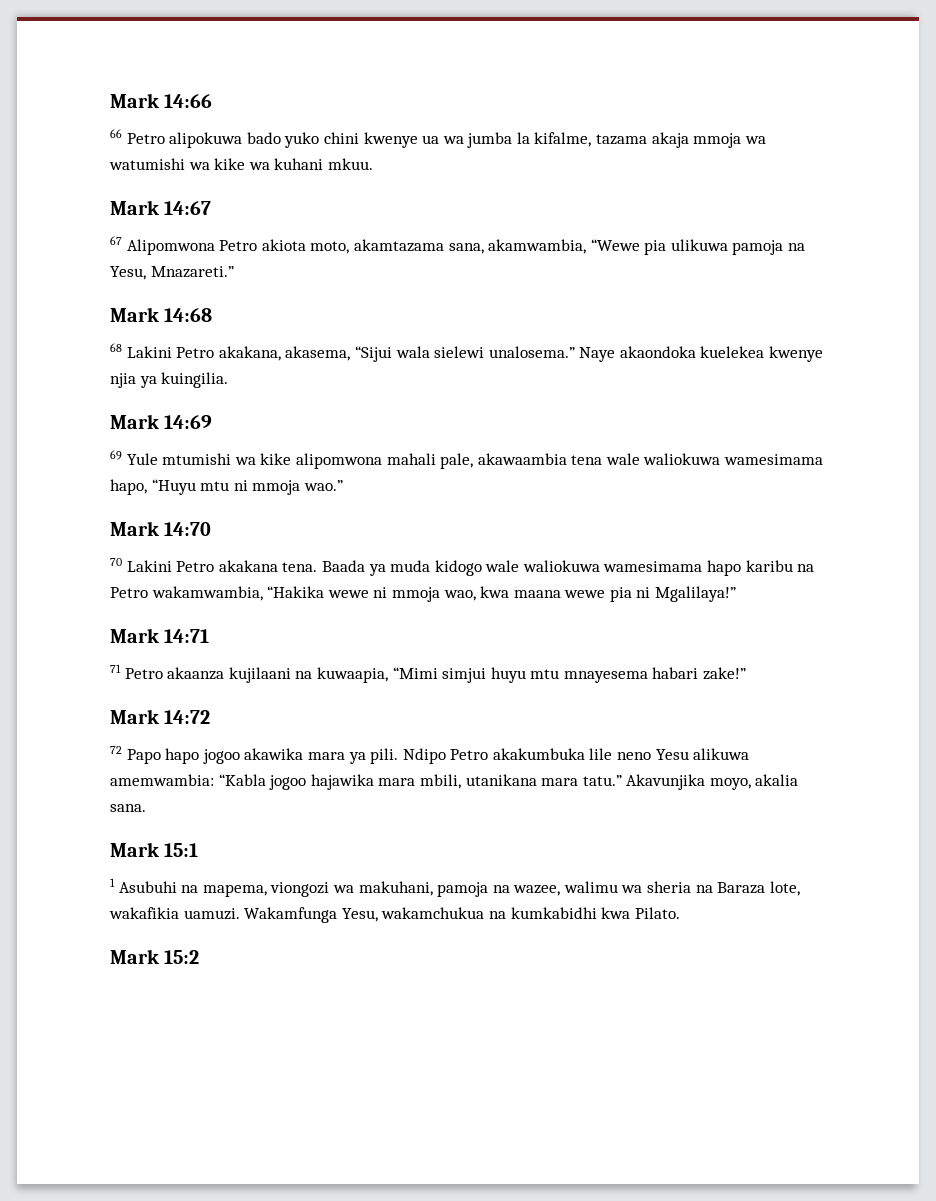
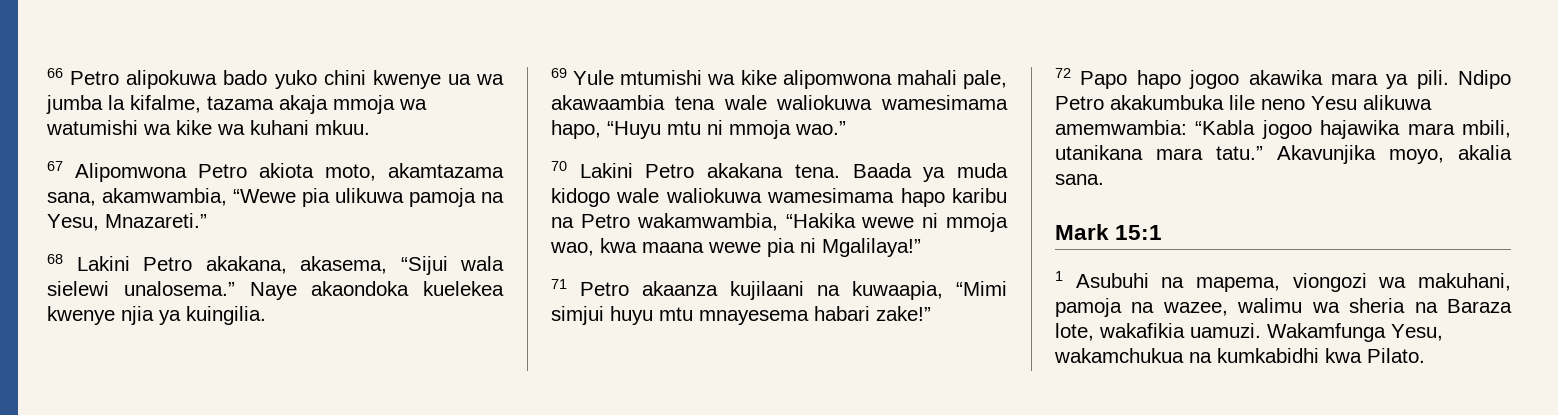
[110,93,213,108] Mark 14:66 // -> (47, 73) none
[110,200,212,215] // Mark 14:67 -> (370, 127) none
[110,307,213,322] // Mark 14:68 -> (207, 220) none
[110,414,213,429] // Mark 14:69 -> (266, 315) none
[110,521,212,536] // Mark 14:70 -> (846, 128) none
[110,628,210,643] // Mark 14:71 -> (921, 247) none
[110,709,211,724] // Mark 14:72 -> (931, 313) none
[110,949,200,964] // Mark 15:2 -> (1425, 355) none

